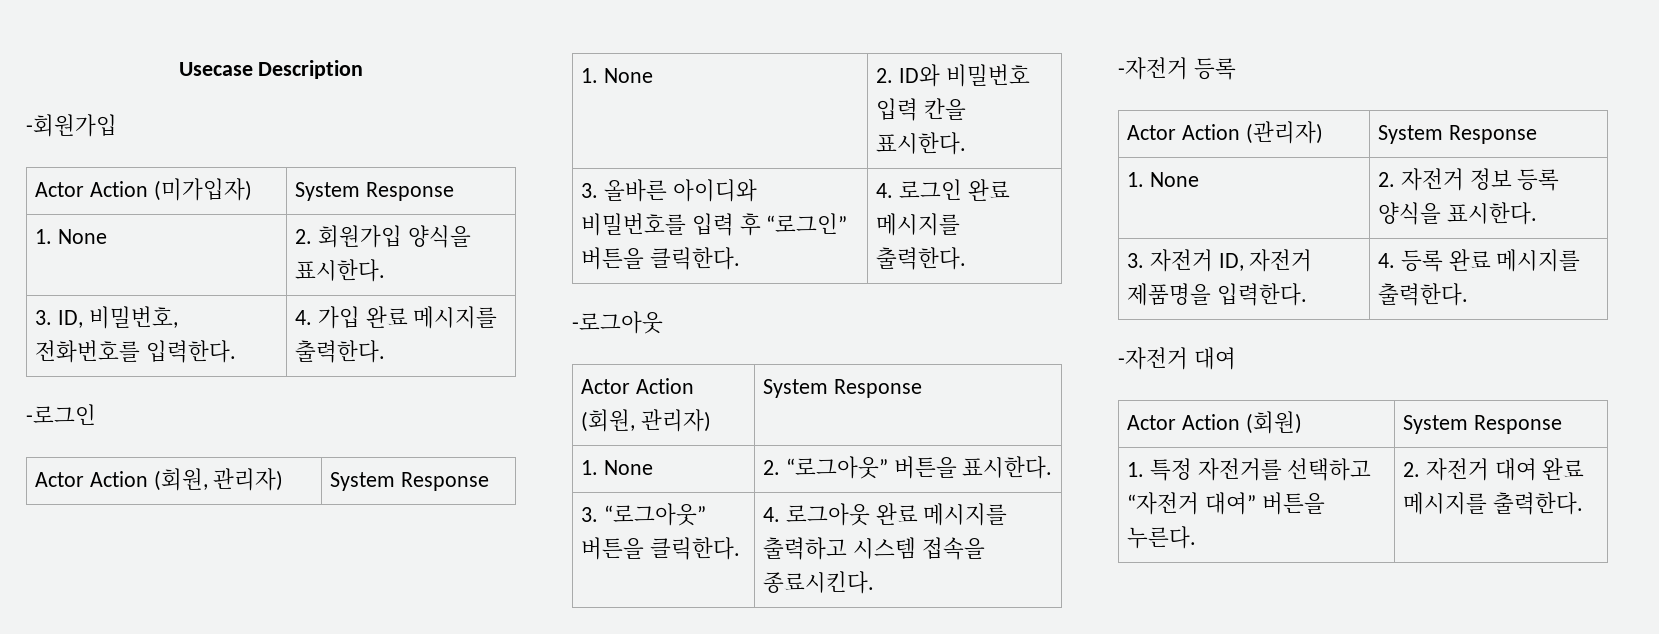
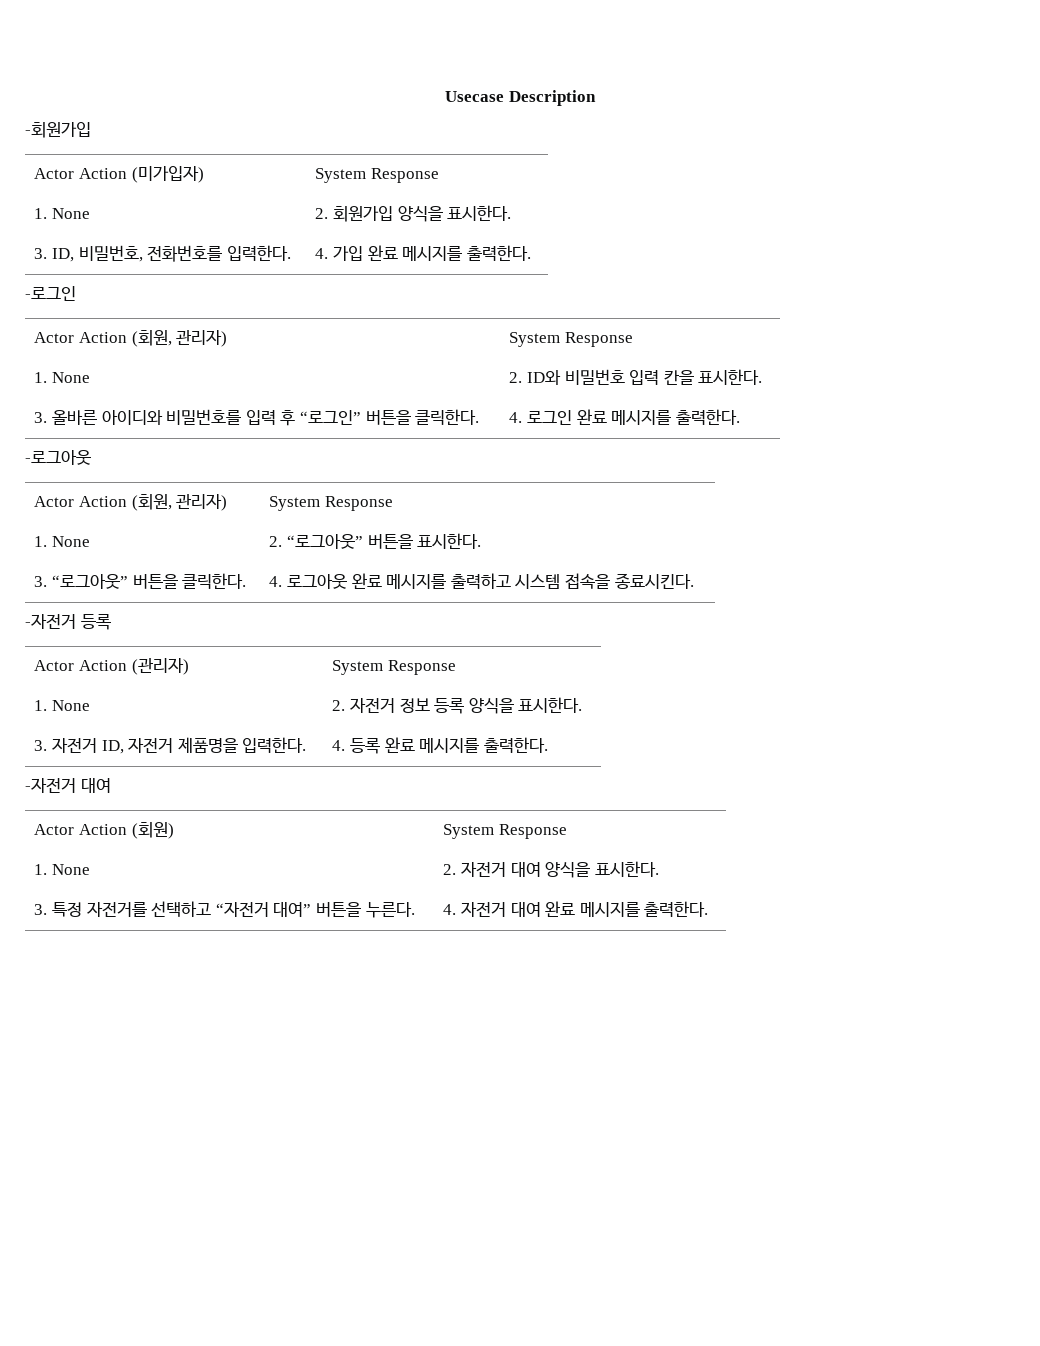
(1144, 469) none -> [51,864,90,875] [443,861,659,878] [34,904,48,915] None | 2. 자전거 대여 양식을 표시한다. // 3.
[1402,462,1420,477] 2. -> [443,904,457,915] 4.

